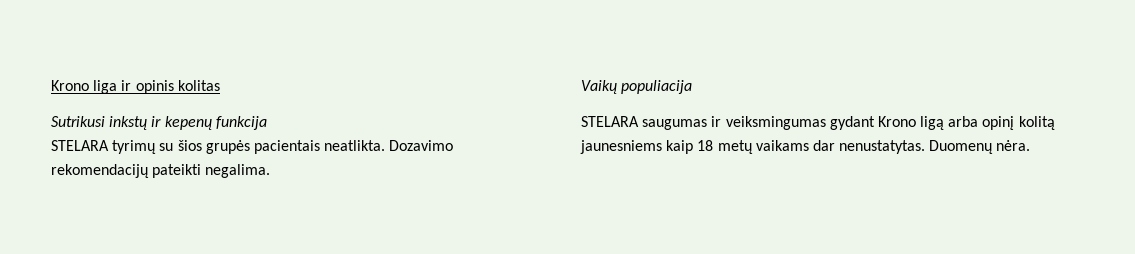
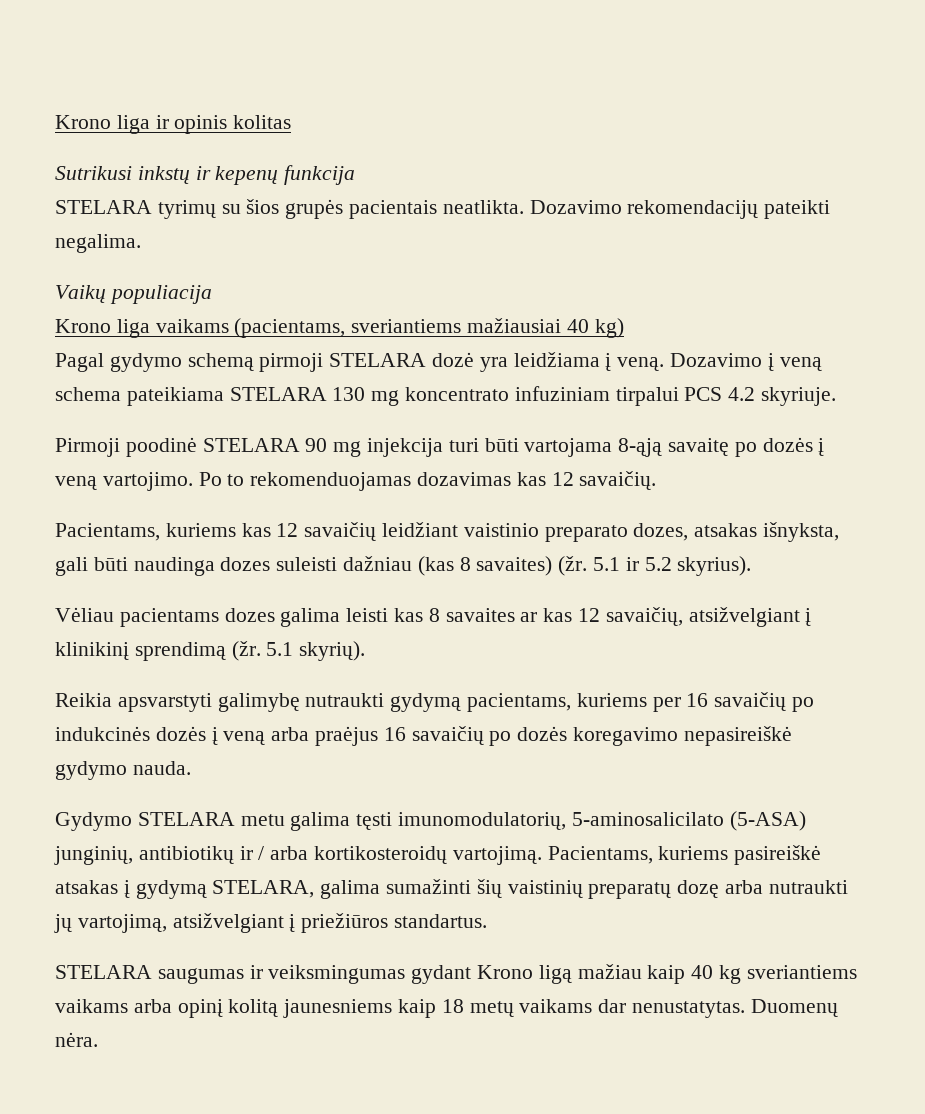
(693, 87) none -> [55,318,624,338] [55,352,822,372] [55,386,837,406] [55,437,825,457] [55,471,657,491] [55,522,840,542] [55,556,752,576] [55,607,812,627] [55,641,366,661] [55,692,815,712] [55,726,792,746] [55,761,191,780] [55,811,806,831] [54,845,822,865] [55,879,848,899] [54,913,488,933] // Krono liga vaikams (pacientams, sveriantiems mažiausiai 40 kg) // Pagal gydymo schemą pirmoji STELARA dozė yra leidžiama į veną. Dozavimo į veną schema pateikiama STELARA 130 mg koncentrato infuziniam tirpalui PCS 4.2 skyriuje. // Pirmoji poodinė STELARA 90 mg injekcija turi būti vartojama 8-ąją savaitę po dozės į veną vartojimo. Po to rekomenduojamas dozavimas kas 12 savaičių. // Pacientams, kuriems kas 12 savaičių leidžiant vaistinio preparato dozes, atsakas išnyksta, gali būti naudinga dozes suleisti dažniau (kas 8 savaites) (žr. 5.1 ir 5.2 skyrius). // Vėliau pacientams dozes galima leisti kas 8 savaites ar kas 12 savaičių, atsižvelgiant į klinikinį sprendimą (žr. 5.1 skyrių). // Reikia apsvarstyti galimybę nutraukti gydymą pacientams, kuriems per 16 savaičių po indukcinės dozės į veną arba praėjus 16 savaičių po dozės koregavimo nepasireiškė gydymo nauda. // Gydymo STELARA metu galima tęsti imunomodulatorių, 5-aminosalicilato (5-ASA) junginių, antibiotikų ir / arba kortikosteroidų vartojimą. Pacientams, kuriems pasireiškė atsakas į gydymą STELARA, galima sumažinti šių vaistinių preparatų dozę arba nutraukti jų vartojimą, atsižvelgiant į priežiūros standartus.
(945, 123) none -> [577,964,857,984] [55,999,128,1013] mažiau kaip 40 kg sveriantiems vaikams

